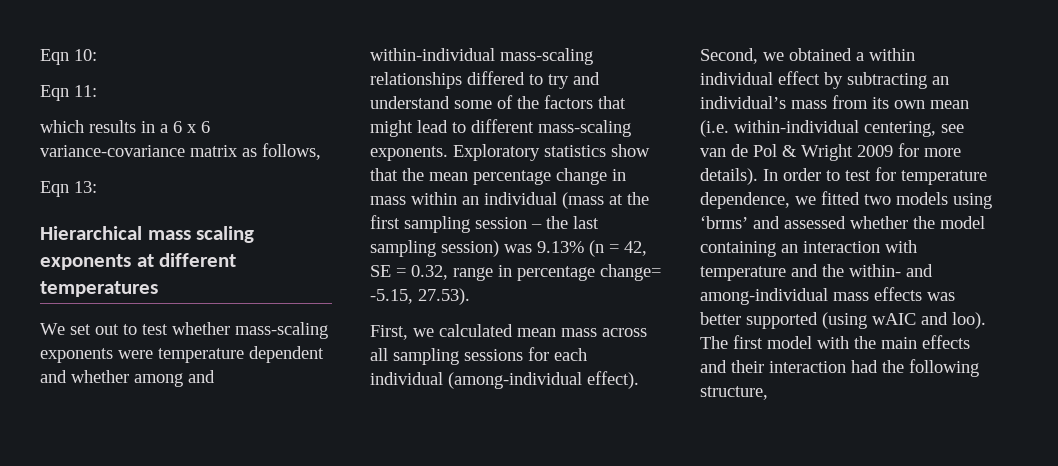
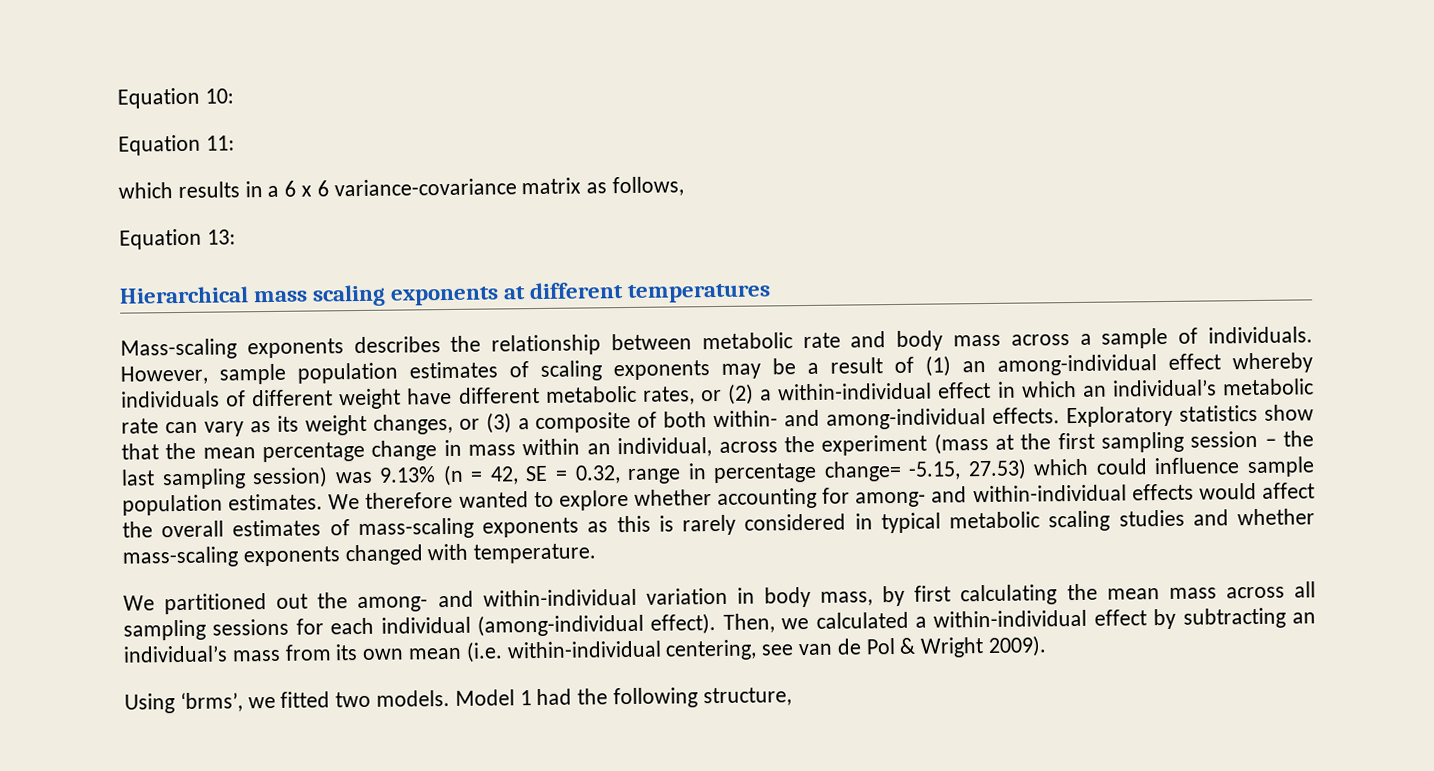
[40,49,69,65] Eqn -> [117,87,200,109] Equation
[40,85,69,101] Eqn -> [118,134,201,156] Equation
[40,181,69,197] Eqn -> [119,228,202,250] Equation
[40,322,328,339] [40,346,324,363] [40,370,215,387] [370,48,593,65] [370,71,600,89] [370,95,626,109] [370,119,631,137] [370,146,448,161] We set out to test whether mass-scaling exponents were temperature dependent and whether among and within-individual mass-scaling relationships differed to try and understand some of the factors that might lead to different mass-scaling exponents. -> [120,326,1313,360] [120,352,1313,385] [121,378,1314,410] [121,407,1061,437] Mass-scaling exponents describes the relationship between metabolic rate and body mass across a sample of individuals. However, sample population estimates of scaling exponents may be a result of (1) an among-individual effect whereby individuals of different weight have different metabolic rates, or (2) a within-individual effect in which an individual’s metabolic rate can vary as its weight changes, or (3) a composite of both within- and among-individual effects.
[484,192,557,205] individual -> [617,434,928,458] individual, across the experiment
[418,288,470,305] [370,324,513,340] 27.53). // First, we calculated -> [967,456,1315,481] [122,482,1315,516] [122,508,1315,540] [122,543,597,568] [123,583,1098,615] 27.53) which could influence sample population estimates. We therefore wanted to explore whether accounting for among- and within-individual effects would affect the overall estimates of mass-scaling exponents as this is rarely considered in typical metabolic scaling studies and whether mass-scaling exponents changed with temperature. // We partitioned out the among- and within-individual variation in body mass, by first calculating the
[700,48,915,64] [700,72,773,85] Second, we obtained a within individual -> [722,609,1088,633] Then, we calculated a within-individual
[857,143,961,157] [700,167,987,185] [700,191,992,209] [700,216,985,229] [700,240,917,257] [700,264,933,281] [700,287,955,305] [700,312,986,329] [700,335,970,349] [700,360,846,373] 2009 for more details). In order to test for temperature dependence, we fitted two models using ‘brms’ and assessed whether the model containing an interaction with temperature and the within- and among-individual mass effects was better supported (using wAIC and loo). The first model with the main effects and their interaction -> [988,635,1048,657] [124,689,532,714] 2009). // Using ‘brms’, we fitted two models. Model 1

